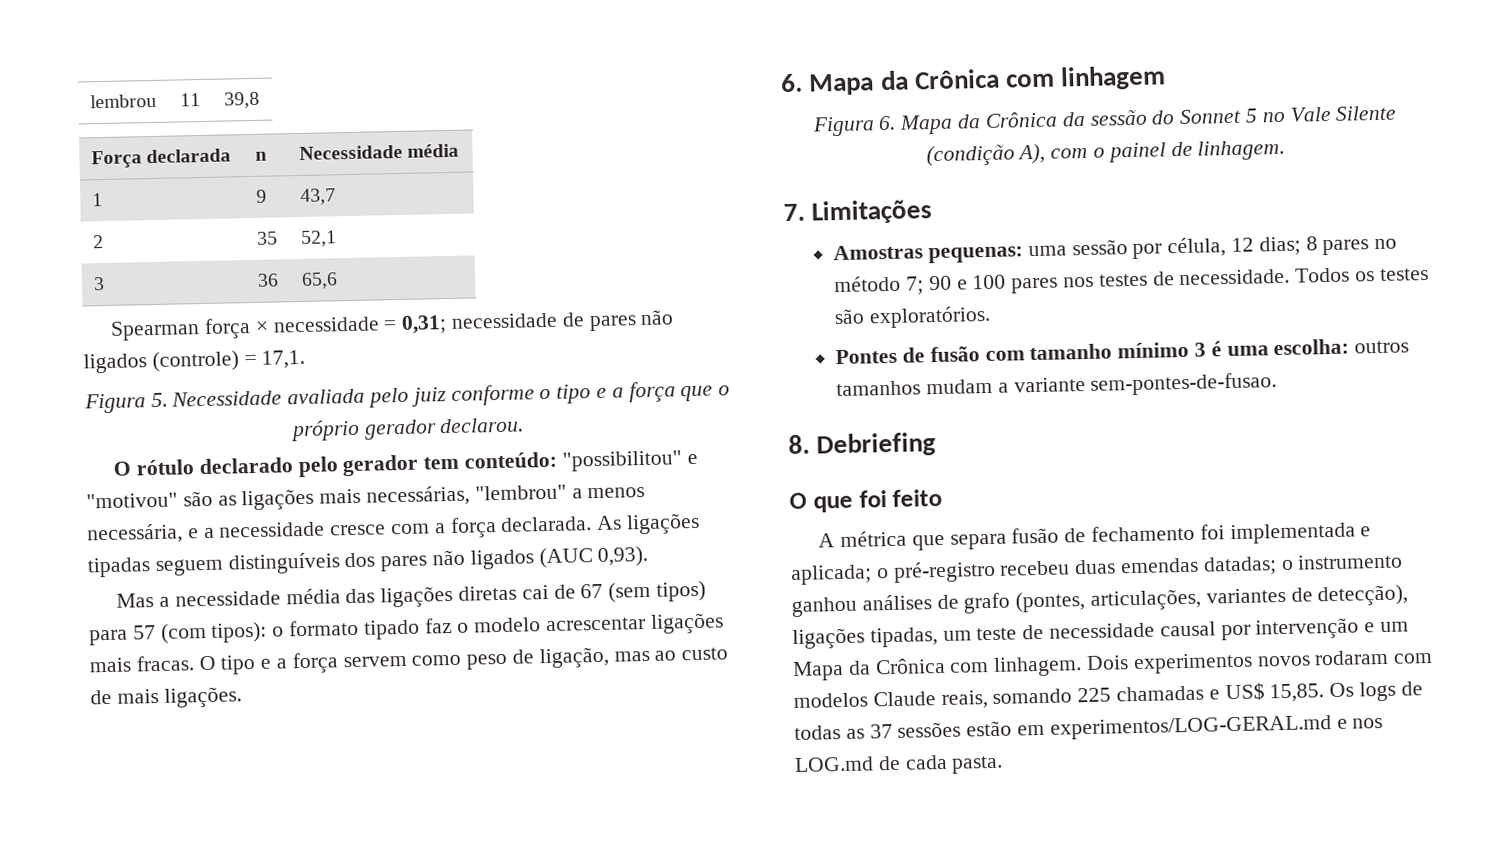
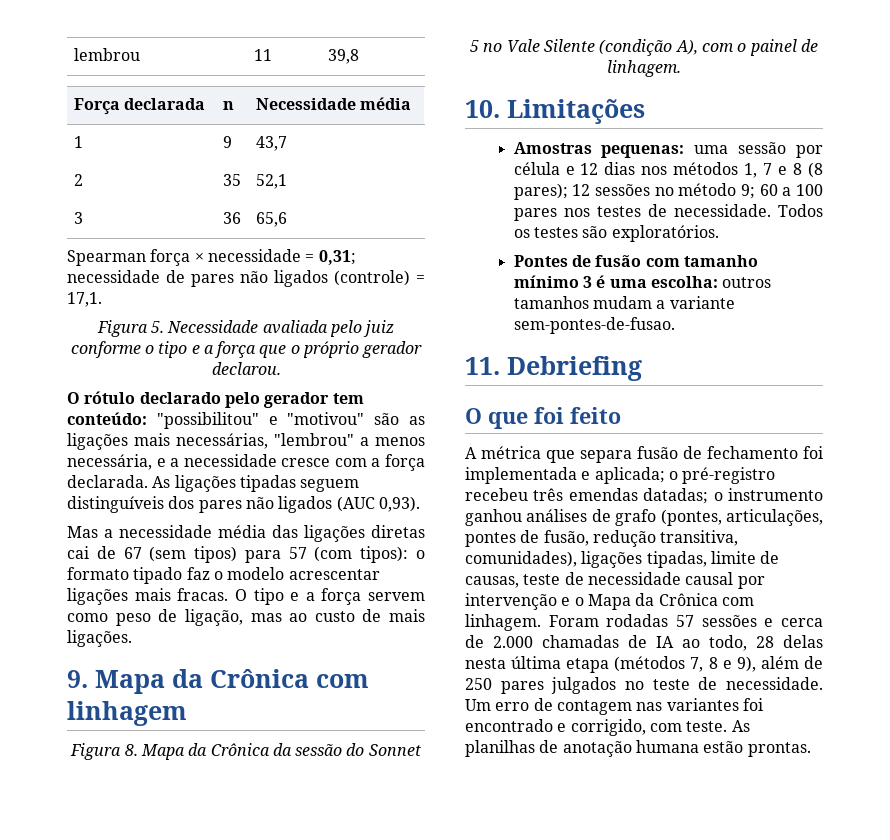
[780,73,803,93] 6. -> [67,670,88,688] 9.
[878,115,897,131] 6. -> [124,744,138,756] 8.
[783,203,805,222] 7. -> [465,100,500,118] 10.
[1167,236,1398,258] [834,275,968,295] célula, 12 dias; 8 pares no método 7; 90 e -> [513,162,824,178] [513,183,792,200] célula e 12 dias nos métodos 1, 7 e 8 (8 pares); 12 sessões no método 9; 60 a
[788,434,810,455] 8. -> [465,357,500,375] 11.
[1074,559,1117,575] duas -> [533,488,564,501] três
[1205,584,1409,607] [792,627,972,650] variantes de detecção), ligações tipadas, um -> [465,530,739,547] [465,551,780,568] [465,576,519,588] pontes de fusão, redução transitiva, comunidades), ligações tipadas, limite de causas,
[1380,621,1410,633] um -> [574,597,584,606] o
[1086,649,1434,675] [793,681,1423,710] [794,715,1384,741] [794,754,1004,774] Dois experimentos novos rodaram com modelos Claude reais, somando 225 chamadas e US$ 15,85. Os logs de todas as 37 sessões estão em experimentos/LOG-GERAL.md e nos LOG.md de cada pasta. -> [548,614,823,627] [465,635,823,651] [465,656,823,673] [465,677,823,694] [465,698,763,715] [465,719,750,736] [465,740,811,757] Foram rodadas 57 sessões e cerca de 2.000 chamadas de IA ao todo, 28 delas nesta última etapa (métodos 7, 8 e 9), além de 250 pares julgados no teste de necessidade. Um erro de contagem nas variantes foi encontrado e corrigido, com teste. As planilhas de anotação humana estão prontas.

